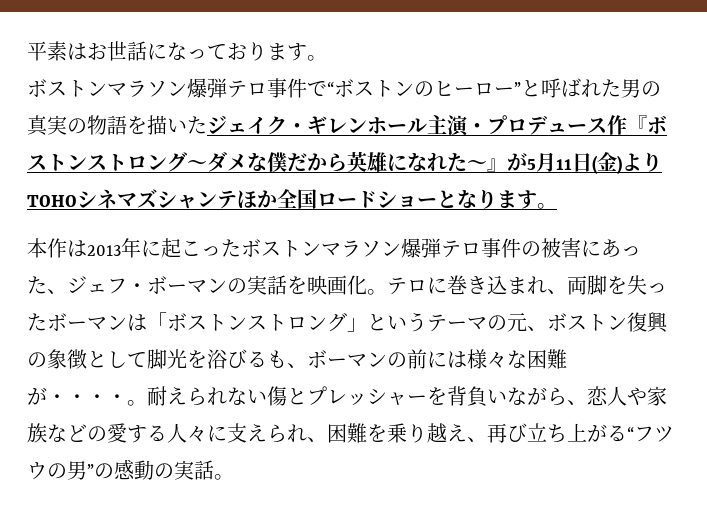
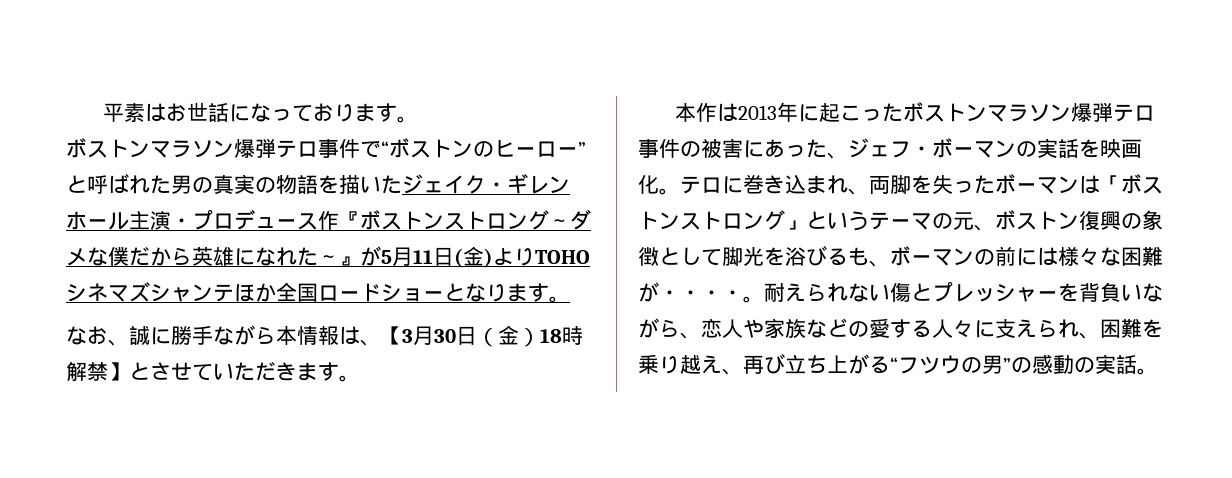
(557, 206) none -> [66,325,583,347] [66,361,360,382] // なお、誠に勝手ながら本情報は、【3月30日（金）18時解禁】とさせていただきます。

